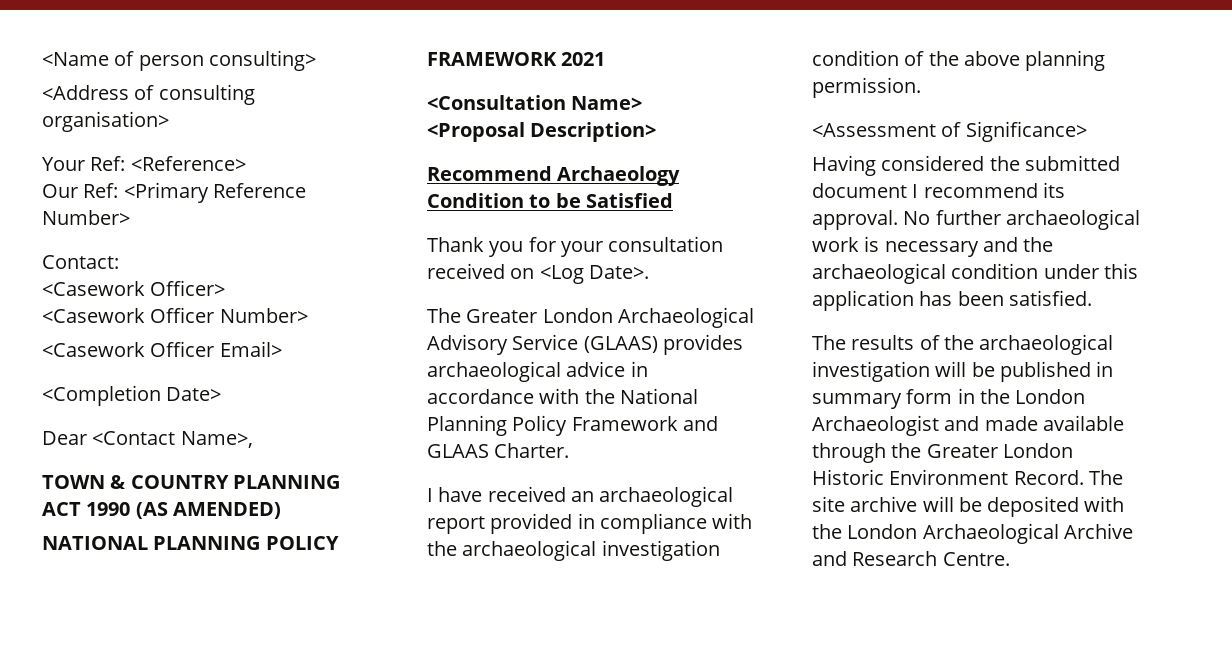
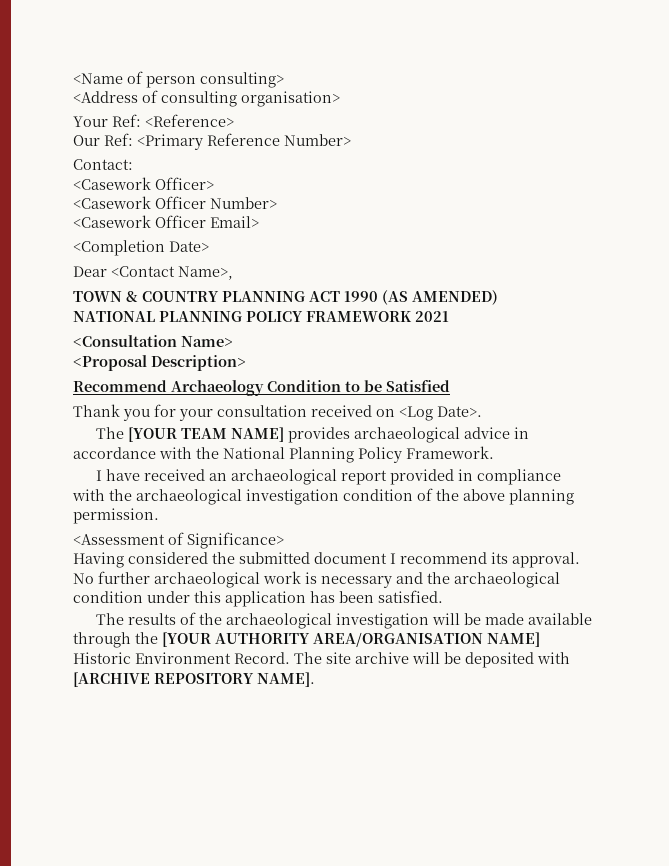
[466,307,754,328] [427,334,658,355] Greater London Archaeological Advisory Service (GLAAS) -> [128,427,285,442] [YOUR TEAM NAME]
[571,416,718,431] [427,443,570,458] Framework and GLAAS Charter. -> [406,446,494,459] Framework.
[999,361,1114,382] [812,388,1086,409] [812,415,1124,436] [812,443,1073,463] published in summary form in the London Archaeologist and made available through the Greater London -> [485,613,593,625] [73,632,540,648] made available through the [YOUR AUTHORITY AREA/ORGANISATION NAME]
[812,523,1133,544] [812,551,1010,566] the London Archaeological Archive and Research Centre. -> [73,672,315,687] [ARCHIVE REPOSITORY NAME].

